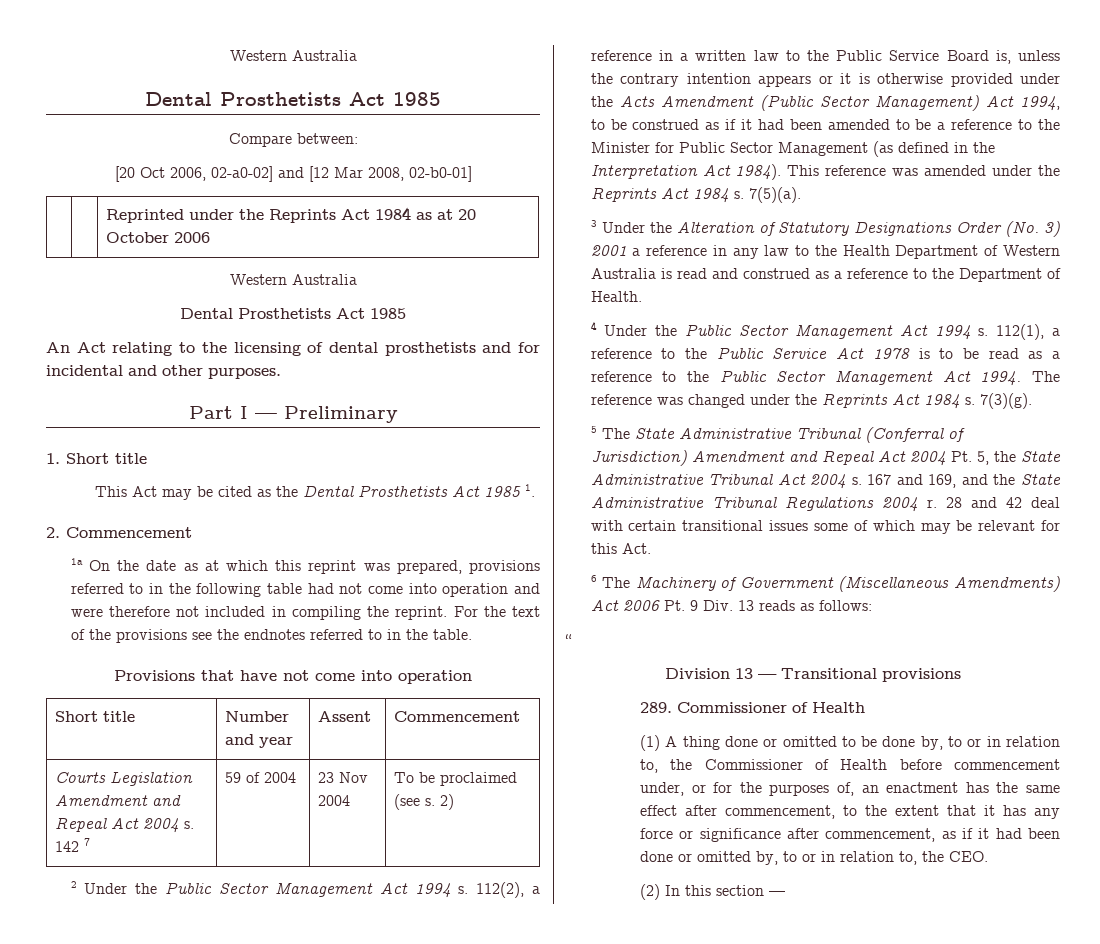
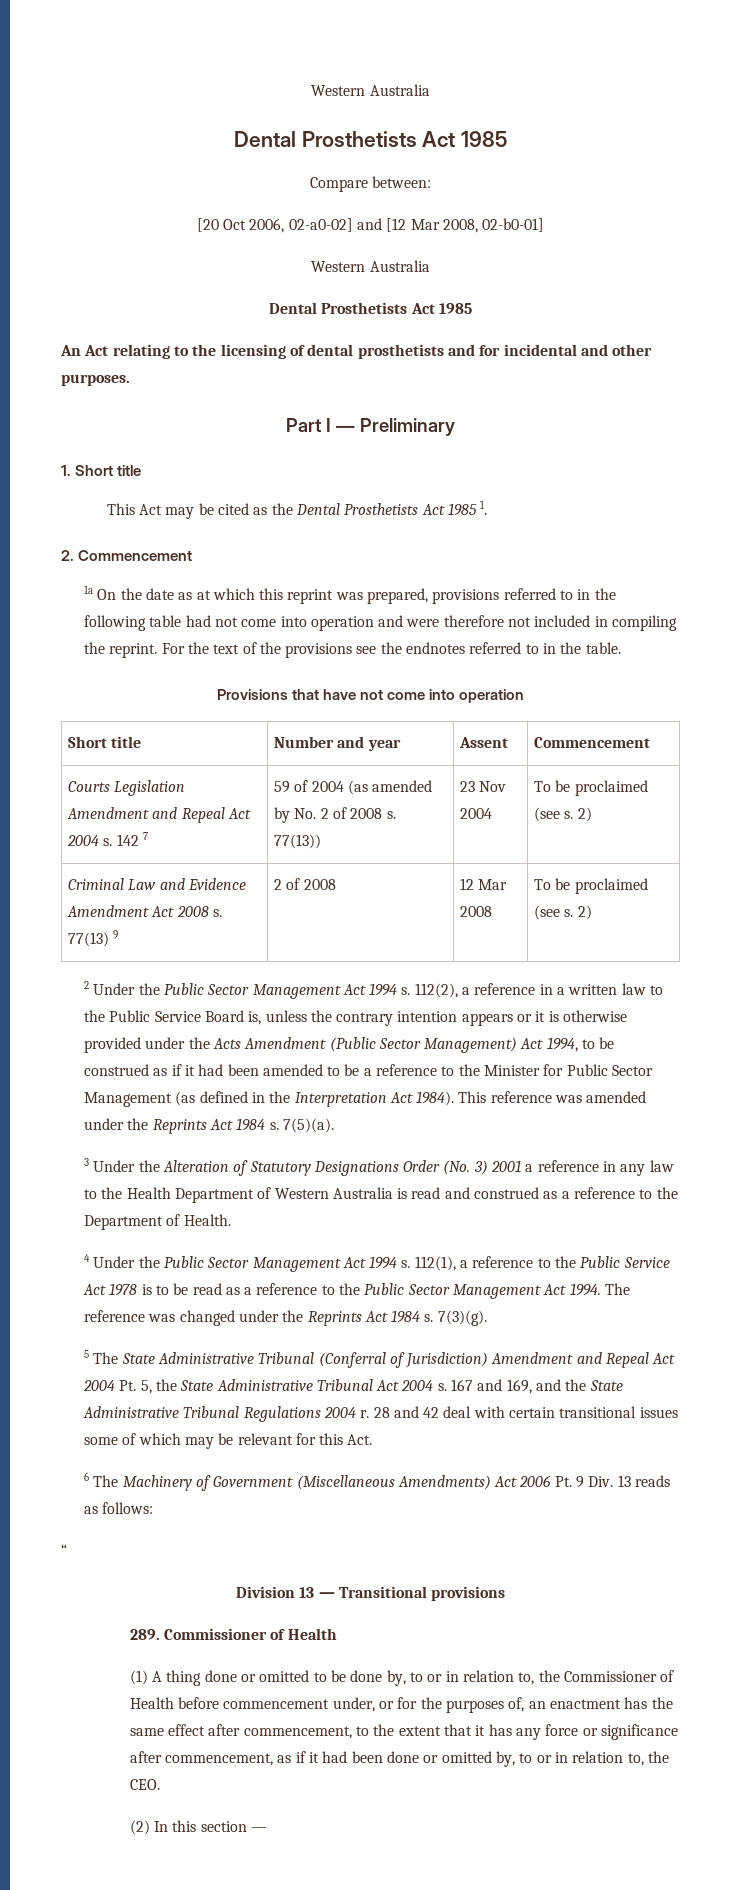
[105,207,476,223] [105,232,210,243] // | | Reprinted under the Reprints Act 1984 as at 20 October 2006 -> (545, 225) none
(296, 777) none -> [348,780,433,795] [274,807,396,823] [274,834,322,849] (as amended by No. 2 of 2008 s. 77(13))
(454, 802) none -> [68,878,247,890] [67,905,223,917] [68,930,119,947] [274,878,336,890] [460,878,508,890] [460,906,493,917] [534,878,648,894] [534,905,592,920] // Criminal Law and Evidence Amendment Act 2008 s. 77(13) 9 | 2 of 2008 | 12 Mar 2008 | To be proclaimed (see s. 2)

